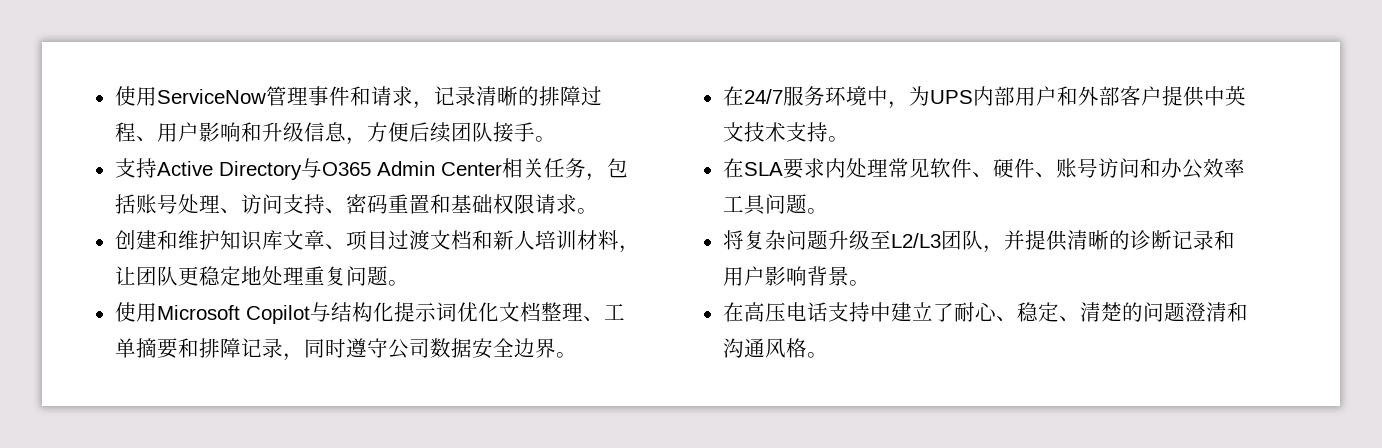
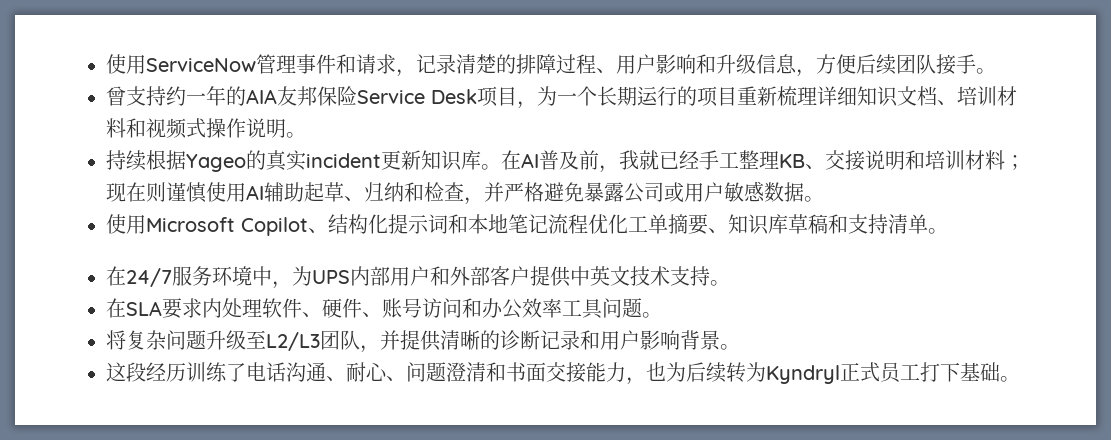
[496,86,518,106] 晰 -> [476,54,496,74] 楚
[114,158,628,181] [114,194,598,214] [114,230,640,253] [114,266,388,286] 支持Active Directory与O365 Admin Center相关任务，包括账号处理、访问支持、密码重置和基础权限请求。 // 创建和维护知识库文章、项目过渡文档和新人培训材料，让团队更稳定地处理重复问题 -> [106,86,1017,109] [106,118,306,139] [106,150,1025,173] [106,181,804,205] 曾支持约一年的AIA友邦保险Service Desk项目，为一个长期运行的项目重新梳理详细知识文档、培训材料和视频式操作说明。 // 持续根据Yageo的真实incident更新知识库。在AI普及前，我就已经手工整理KB、交接说明和培训材料；现在则谨慎使用AI辅助起草、归纳和检查，并严格避免暴露公司或用户敏感数据
[309,302,331,322] 与 -> [308,228,328,233] 、
[456,302,625,322] [114,338,556,361] 优化文档整理、工单摘要和排障记录，同时遵守公司数据安全边界 -> [448,214,928,235] 和本地笔记流程优化工单摘要、知识库草稿和支持清单
[887,158,930,178] 常见 -> (262, 308) none
[722,302,1248,322] [722,338,807,358] 在高压电话支持中建立了耐心、稳定、清楚的问题澄清和沟通风格 -> [106,362,1000,385] 这段经历训练了电话沟通、耐心、问题澄清和书面交接能力，也为后续转为Kyndryl正式员工打下基础

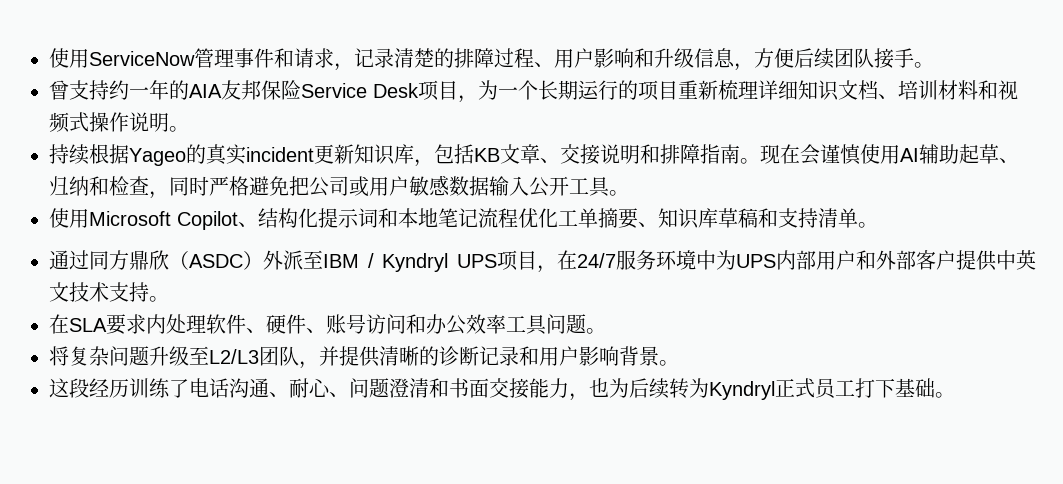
[481,150,1025,173] [106,182,166,202] 。在AI普及前，我就已经手工整理KB、交接说明和培训材料；现在则 -> [414,144,820,167] ，包括KB文章、交接说明和排障指南。现在会
[484,182,504,202] 并 -> [169,176,209,196] 同时
[584,182,624,202] 暴露 -> [289,176,309,196] 把
(804, 192) none -> [489,176,610,197] 输入公开工具
(948, 231) none -> [49,250,557,273] 通过同方鼎欣（ASDC）外派至IBM / Kyndryl UPS项目，
[272,281,292,289] ， -> (716, 260) none

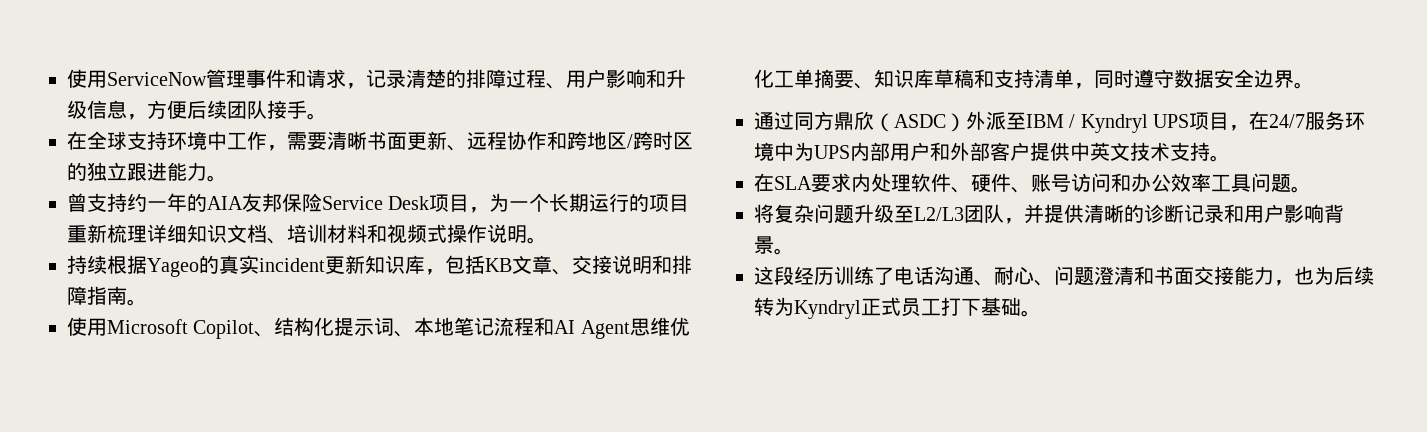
(934, 65) none -> [67,131,693,151] [67,162,227,182] // 在全球支持环境中工作，需要清晰书面更新、远程协作和跨地区/跨时区的独立跟进能力。
[760,144,1019,165] [49,175,629,199] 现在会谨慎使用AI辅助起草、归纳和检查，同时严格避免把公司或用户敏感数据输入公开工具。 -> (147, 302) none
[378,208,398,228] 和 -> [394,331,415,337] 、
(518, 218) none -> [534,317,670,339] 和AI Agent思维
(858, 218) none -> [1074,69,1294,89] ，同时遵守数据安全边界

